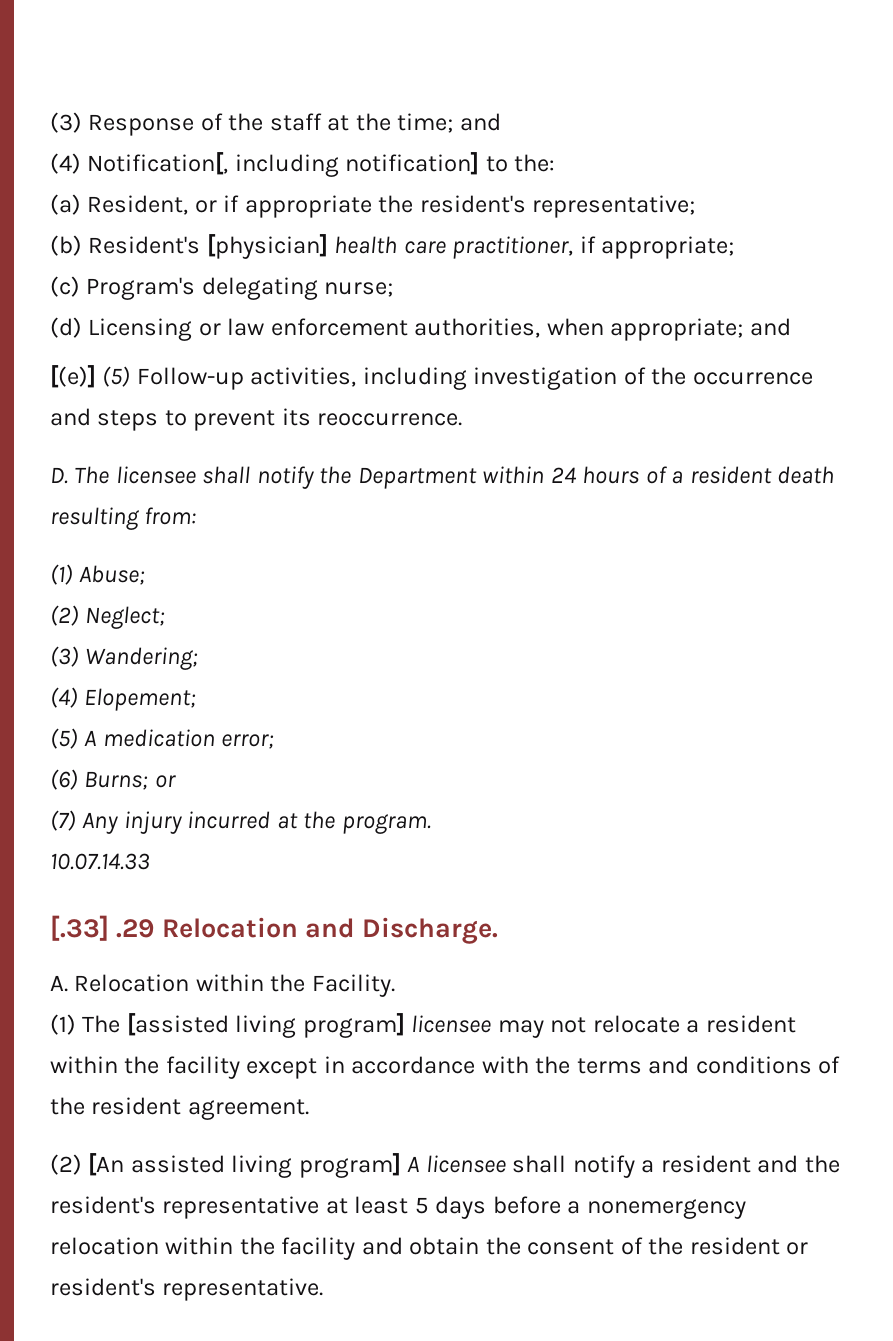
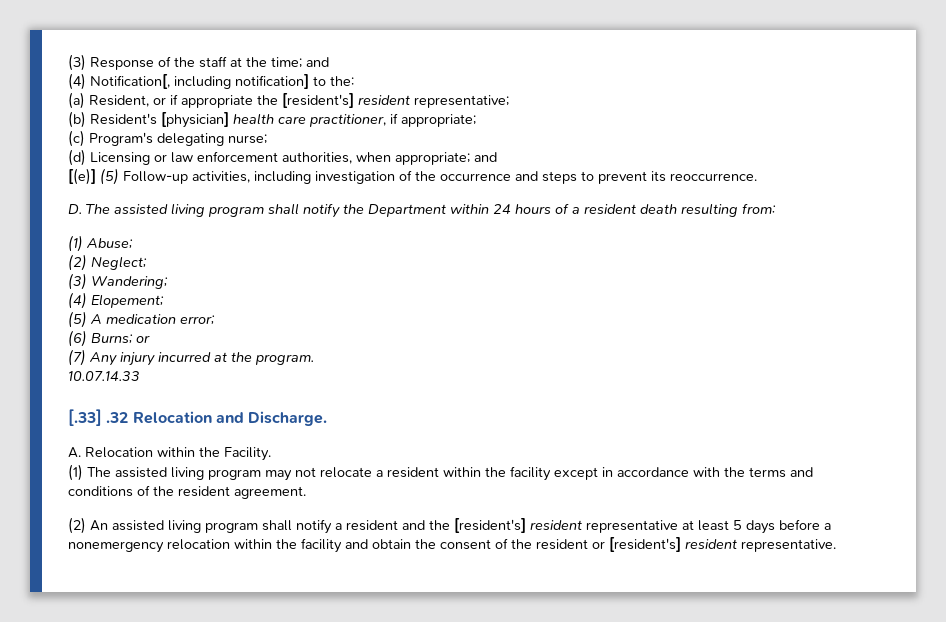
[419,195,526,213] resident's -> [282,93,410,108] [resident's] resident
[115,466,196,484] licensee -> [114,203,264,217] assisted living program
[116,919,155,938] .29 -> [106,412,129,423] .32
[126,1013,492,1038] [assisted living program] licensee -> [115,467,261,480] assisted living program
[88,1153,506,1178] [An assisted living program] A licensee -> [90,520,258,533] An assisted living program
[50,1196,156,1214] resident's -> [454,518,582,533] [resident's] resident
[50,1278,156,1296] resident's -> [609,537,737,552] [resident's] resident

